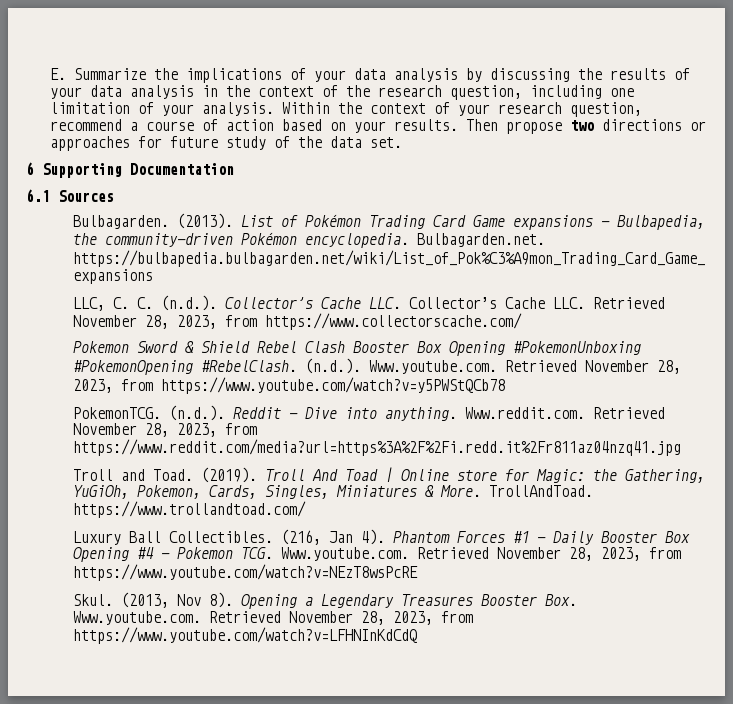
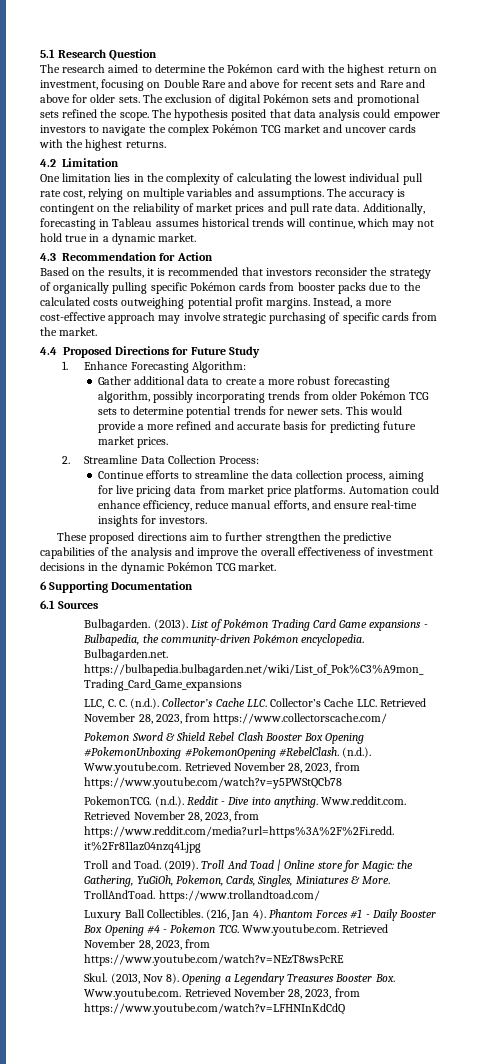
[49,68,690,83] [49,85,634,100] [49,102,642,117] [49,119,706,134] [49,136,402,151] E. Summarize the implications of your data analysis by discussing the results of your data analysis in the context of the research question, including one limitation of your analysis. Within the context of your research question, recommend a course of action based on your results. Then propose two directions or approaches for future study of the data set. -> [40,49,158,61] [40,64,437,76] [40,79,425,91] [40,94,420,106] [40,109,440,121] [40,124,417,136] [39,139,166,151] [40,158,120,167] [40,173,423,185] [40,188,406,200] [40,203,425,215] [40,218,435,230] [40,233,197,245] [40,252,213,261] [40,267,431,279] [40,282,421,294] [40,297,392,309] [40,312,438,324] [40,327,98,336] [40,346,260,358] [62,361,246,373] [97,376,390,388] [97,391,430,403] [97,406,402,418] [97,421,416,433] [97,436,168,448] [62,455,260,464] [97,470,424,482] [97,485,439,497] [97,500,418,512] [97,515,208,527] [57,532,393,544] [40,547,434,559] [40,562,277,574] 5.1 Research Question // The research aimed to determine the Pokémon card with the highest return on investment, focusing on Double Rare and above for recent sets and Rare and above for older sets. The exclusion of digital Pokémon sets and promotional sets refined the scope. The hypothesis posited that data analysis could empower investors to navigate the complex Pokémon TCG market and uncover cards with the highest returns. // 4.2 Limitation // One limitation lies in the complexity of calculating the lowest individual pull rate cost, relying on multiple variables and assumptions. The accuracy is contingent on the reliability of market prices and pull rate data. Additionally, forecasting in Tableau assumes historical trends will continue, which may not hold true in a dynamic market. // 4.3 Recommendation for Action // Based on the results, it is recommended that investors reconsider the strategy of organically pulling specific Pokémon cards from booster packs due to the calculated costs outweighing potential profit margins. Instead, a more cost-effective approach may involve strategic purchasing of specific cards from the market. // 4.4 Proposed Directions for Future Study // 1. Enhance Forecasting Algorithm: // Gather additional data to create a more robust forecasting algorithm, possibly incorporating trends from older Pokémon TCG sets to determine potential trends for newer sets. This would provide a more refined and accurate basis for predicting future market prices. // 2. Streamline Data Collection Process: // Continue efforts to streamline the data collection process, aiming for live pricing data from market price platforms. Automation could enhance efficiency, reduce manual efforts, and ensure real-time insights for investors. // These proposed directions aim to further strengthen the predictive capabilities of the analysis and improve the overall effectiveness of investment decisions in the dynamic Pokémon TCG market.

